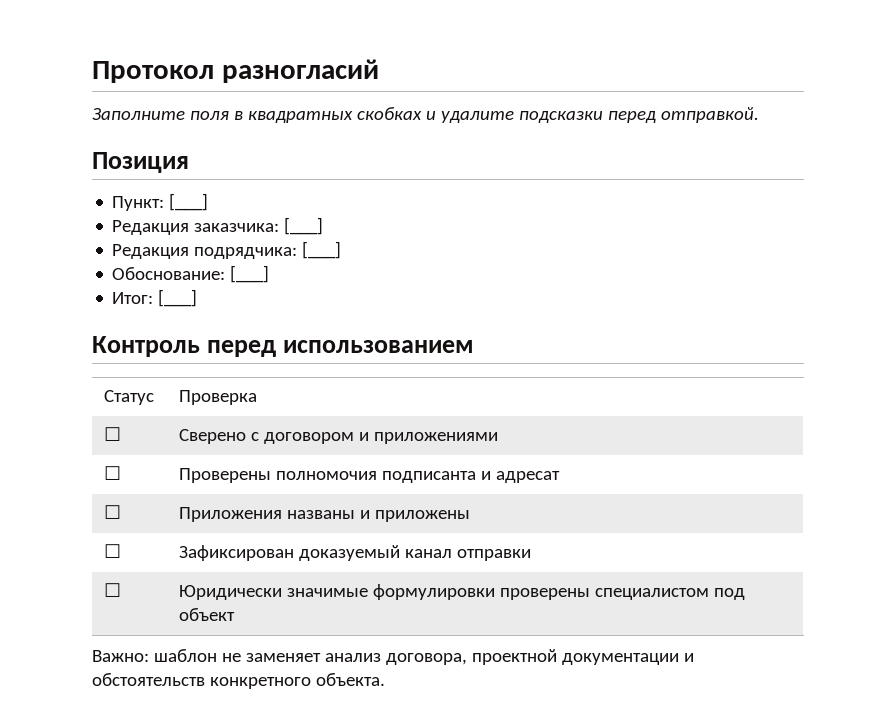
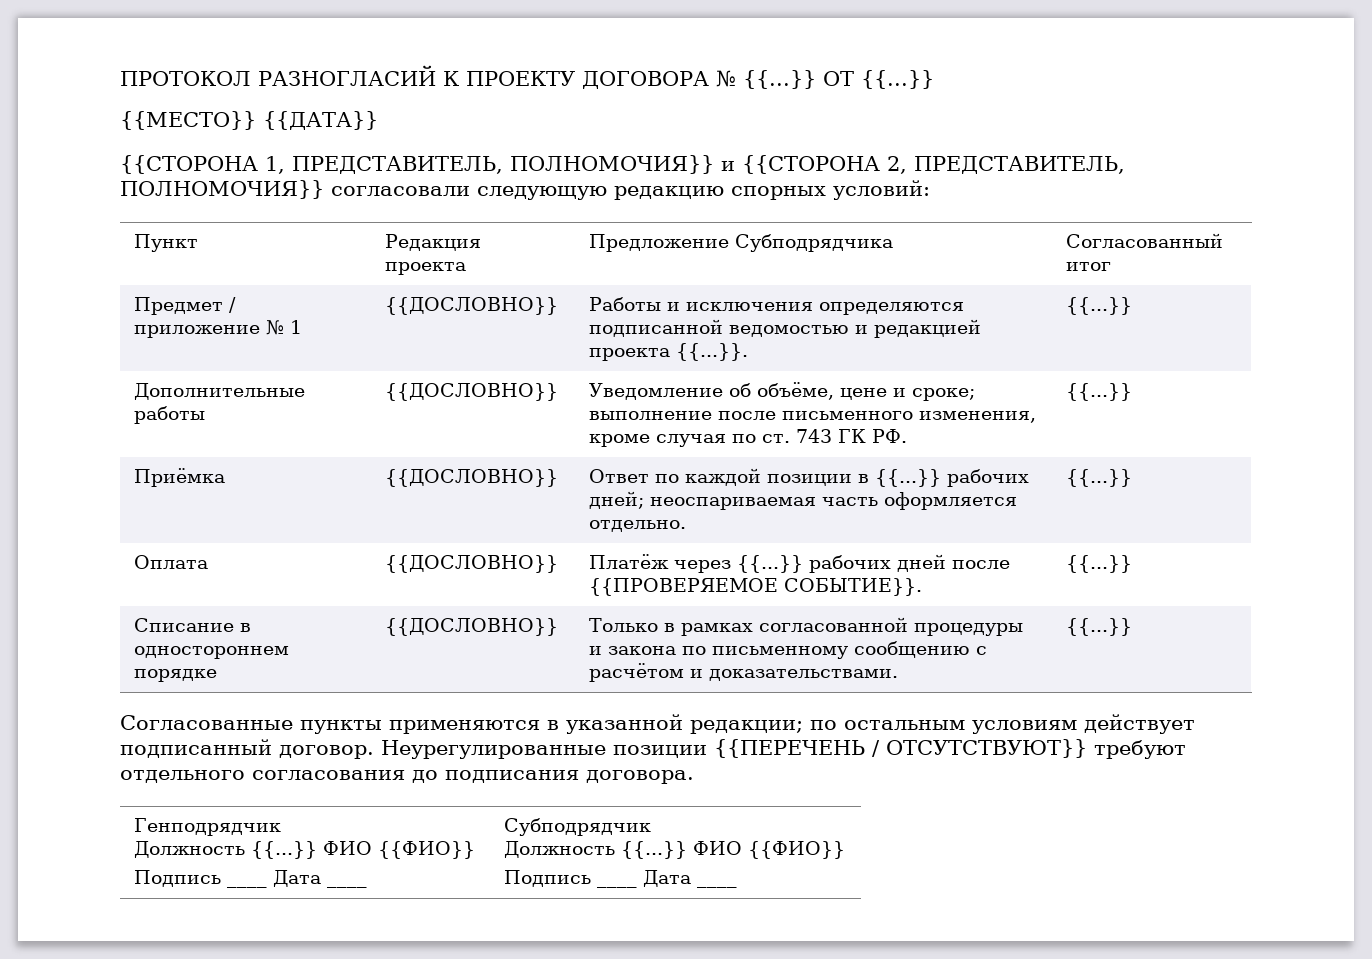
[92,59,379,83] [92,107,759,123] [92,152,189,173] [112,193,209,211] [112,217,324,235] [112,241,342,259] [112,265,270,283] [112,289,198,307] [92,336,475,357] [104,390,155,405] [179,390,258,405] [104,427,122,441] [179,429,499,444] [104,466,122,480] [179,468,561,483] [104,505,122,519] [179,507,471,522] [104,544,122,558] [179,545,532,561] [104,583,122,597] [179,584,746,600] [179,608,236,621] [92,649,694,665] [92,673,385,689] Протокол разногласий // Заполните поля в квадратных скобках и удалите подсказки перед отправкой. // Позиция // Пункт: [___] // Редакция заказчика: [___] // Редакция подрядчика: [___] // Обоснование: [___] // Итог: [___] // Контроль перед использованием // Статус | Проверка // ☐ | Сверено с договором и приложениями // ☐ | Проверены полномочия подписанта и адресат // ☐ | Приложения названы и приложены // ☐ | Зафиксирован доказуемый канал отправки // ☐ | Юридически значимые формулировки проверены специалистом под объект // Важно: шаблон не заменяет анализ договора, проектной документации и обстоятельств конкретного объекта. -> [120,65,934,89] [120,111,378,130] [120,155,1125,174] [120,180,930,200] [133,234,198,252] [384,234,481,251] [384,262,466,275] [588,234,893,252] [1065,233,1223,248] [1065,262,1111,271] [133,297,236,315] [133,320,302,338] [384,297,558,315] [588,297,964,315] [588,319,981,338] [588,343,748,361] [1065,297,1132,315] [133,383,305,400] [133,406,205,424] [384,383,558,401] [588,382,975,401] [588,411,1036,423] [588,429,907,447] [1065,383,1132,401] [133,468,225,487] [384,469,558,487] [588,468,1029,487] [588,491,1017,510] [588,520,686,532] [1065,469,1132,487] [133,555,208,569] [384,555,558,573] [588,554,1010,573] [588,578,922,596] [1065,555,1132,573] [133,618,251,632] [133,646,289,659] [133,669,217,682] [384,618,558,636] [588,617,1023,636] [588,641,987,659] [588,663,898,682] [1065,618,1132,636] [120,714,1195,734] [120,739,1186,759] [120,770,694,784] [133,818,281,836] [133,841,475,859] [133,870,367,888] [503,818,651,836] [503,841,845,859] [503,870,737,888] ПРОТОКОЛ РАЗНОГЛАСИЙ К ПРОЕКТУ ДОГОВОРА № {{...}} ОТ {{...}} // {{МЕСТО}} {{ДАТА}} // {{СТОРОНА 1, ПРЕДСТАВИТЕЛЬ, ПОЛНОМОЧИЯ}} и {{СТОРОНА 2, ПРЕДСТАВИТЕЛЬ, ПОЛНОМОЧИЯ}} согласовали следующую редакцию спорных условий: // Пункт | Редакция проекта | Предложение Субподрядчика | Согласованный итог // Предмет / приложение № 1 | {{ДОСЛОВНО}} | Работы и исключения определяются подписанной ведомостью и редакцией проекта {{...}}. | {{...}} // Дополнительные работы | {{ДОСЛОВНО}} | Уведомление об объёме, цене и сроке; выполнение после письменного изменения, кроме случая по ст. 743 ГК РФ. | {{...}} // Приёмка | {{ДОСЛОВНО}} | Ответ по каждой позиции в {{...}} рабочих дней; неоспариваемая часть оформляется отдельно. | {{...}} // Оплата | {{ДОСЛОВНО}} | Платёж через {{...}} рабочих дней после {{ПРОВЕРЯЕМОЕ СОБЫТИЕ}}. | {{...}} // Списание в одностороннем порядке | {{ДОСЛОВНО}} | Только в рамках согласованной процедуры и закона по письменному сообщению с расчётом и доказательствами. | {{...}} // Согласованные пункты применяются в указанной редакции; по остальным условиям действует подписанный договор. Неурегулированные позиции {{ПЕРЕЧЕНЬ / ОТСУТСТВУЮТ}} требуют отдельного согласования до подписания договора. // Генподрядчик // Должность {{...}} ФИО {{ФИО}} // Подпись ____ Дата ____ | Субподрядчик // Должность {{...}} ФИО {{ФИО}} // Подпись ____ Дата ____

